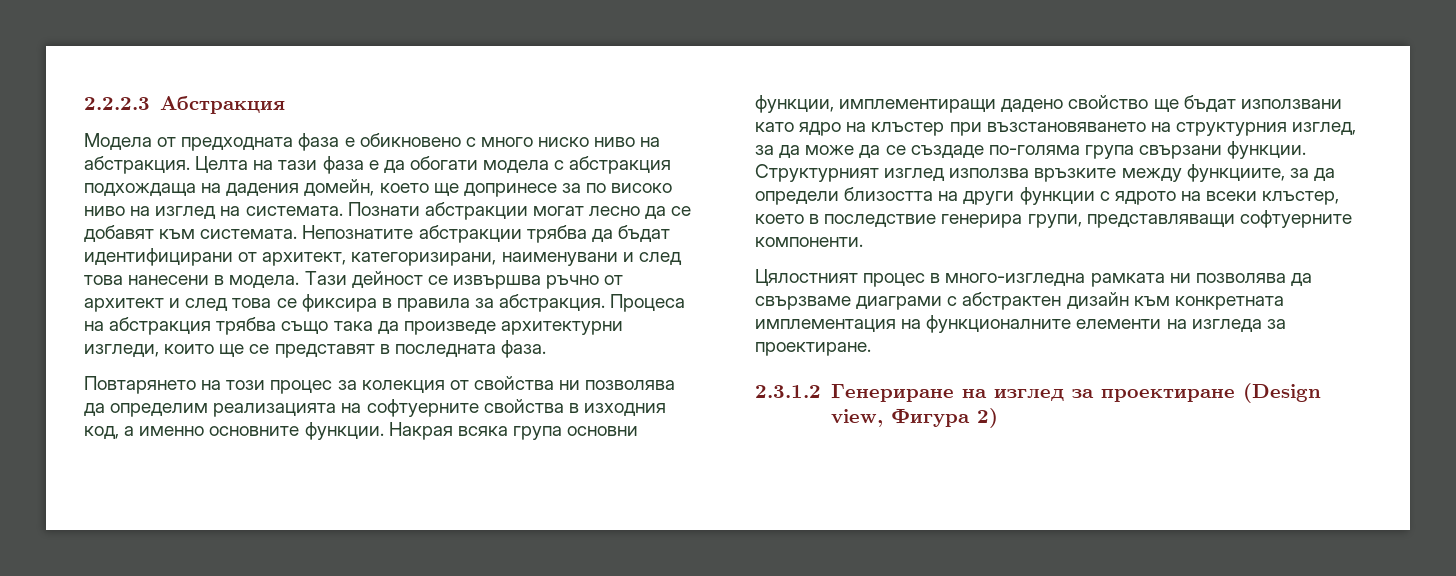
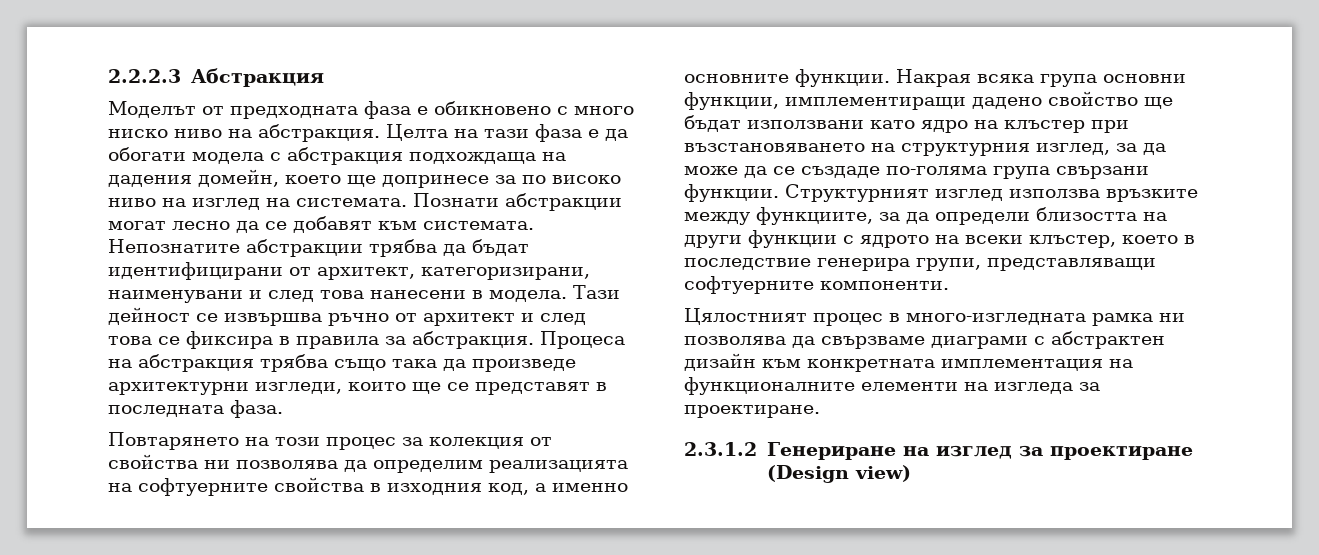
[84,133,152,150] Модела -> [108,101,196,118] Моделът
[945,273,1165,287] много-изгледна рамката -> [906,313,1153,326] много-изгледната рамка
[830,408,998,428] view, Фигура 2) -> [854,465,911,482] view)

